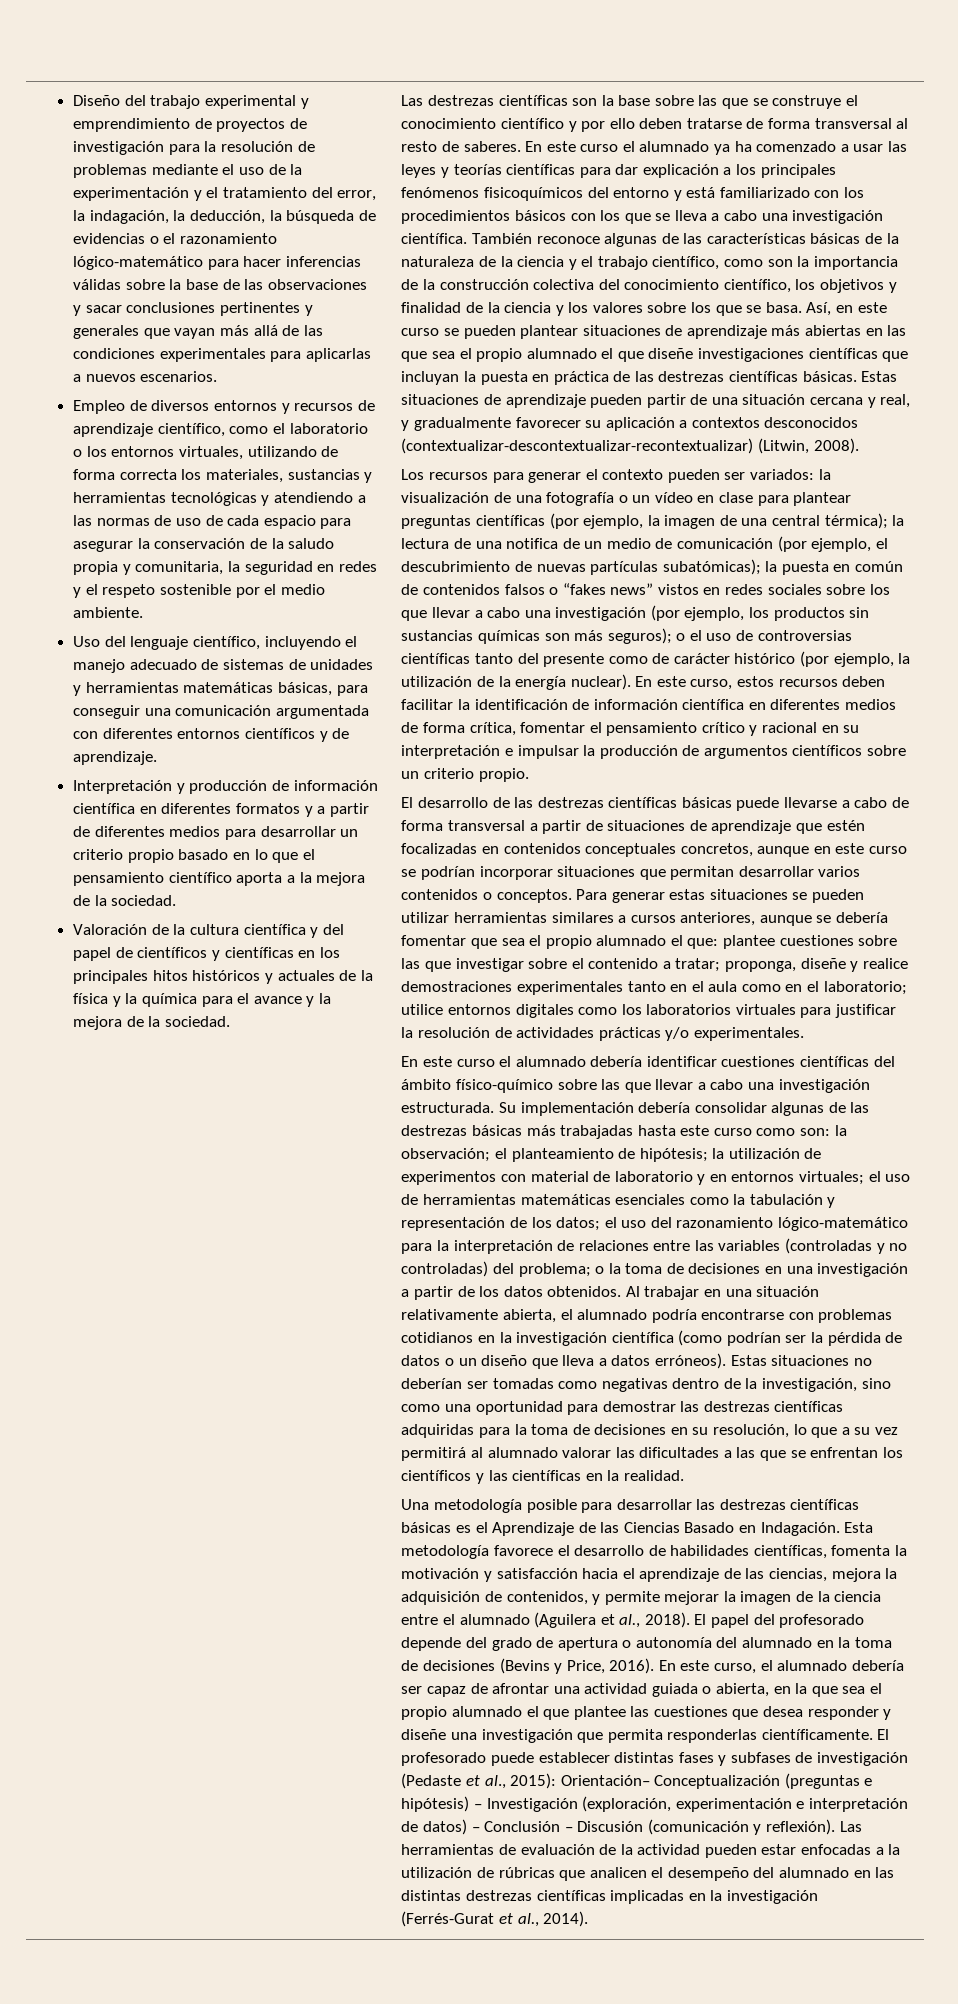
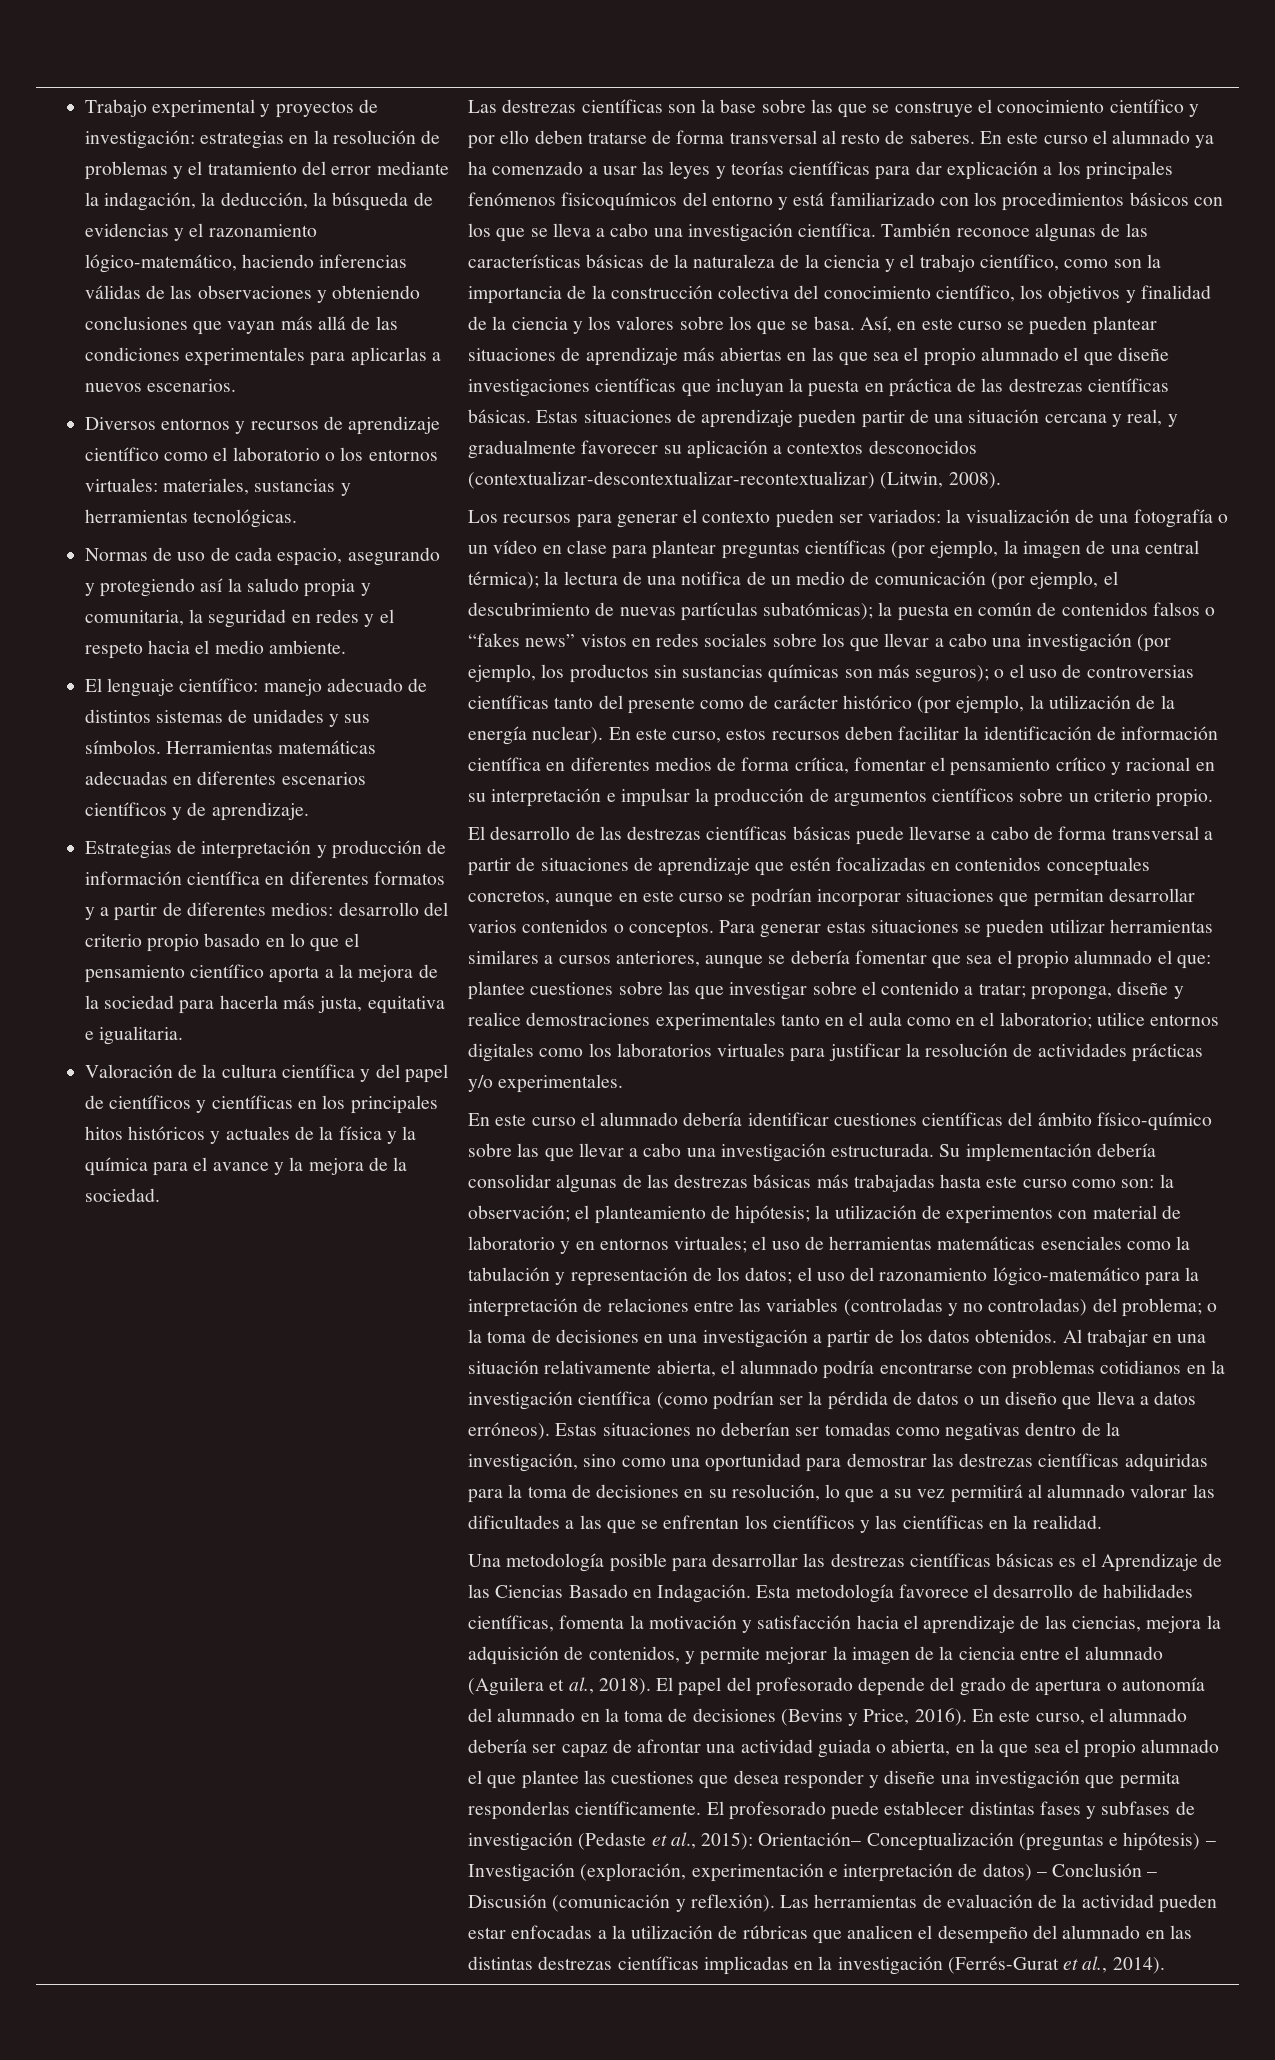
[73,95,309,109] [73,118,307,132] [73,141,315,155] [73,164,303,178] [73,187,190,201] Diseño del trabajo experimental y emprendimiento de proyectos de investigación para la resolución de problemas mediante el uso de la experimentación -> [84,99,378,118] [84,130,441,149] [84,161,168,180] Trabajo experimental y proyectos de investigación: estrategias en la resolución de problemas
[337,190,377,201] error, -> [331,161,449,175] error mediante
[149,236,159,244] o -> [174,228,185,241] y
[73,256,361,270] [73,279,367,290] [73,302,313,316] [73,325,140,339] lógico-matemático para hacer inferencias válidas sobre la base de las observaciones y sacar conclusiones pertinentes y generales -> [84,254,408,273] [84,285,421,303] [84,316,188,330] lógico-matemático, haciendo inferencias válidas de las observaciones y obteniendo conclusiones
[73,400,210,414] Empleo de diversos -> [84,417,156,430] Diversos
[157,423,225,437] científico, -> [84,447,159,461] científico
[178,446,339,460] [73,469,373,483] [73,492,366,506] [73,515,352,529] [73,538,267,552] virtuales, utilizando de forma correcta los materiales, sustancias y herramientas tecnológicas y atendiendo a las normas de uso de cada espacio para asegurar la conservación de -> [84,478,351,496] [84,509,298,528] [84,547,440,566] [84,578,224,597] virtuales: materiales, sustancias y herramientas tecnológicas. // Normas de uso de cada espacio, asegurando y protegiendo así
[159,584,260,598] sostenible por -> [148,640,191,654] hacia
[73,636,358,650] Uso del lenguaje científico, incluyendo el -> [84,678,259,697] El lenguaje científico:
(219, 664) none -> [84,709,151,723] distintos
[85,682,368,696] [73,705,369,719] [73,728,241,739] herramientas matemáticas básicas, para conseguir una comunicación argumentada con diferentes entornos -> [344,714,371,723] [84,740,377,754] [84,771,366,785] sus símbolos. Herramientas matemáticas adecuadas en diferentes escenarios
[73,780,173,794] Interpretación -> [84,840,312,859] Estrategias de interpretación
[169,826,359,840] medios para desarrollar un -> [271,902,448,916] medios: desarrollo del
[111,895,177,906] sociedad. -> [104,995,445,1014] [84,1026,184,1045] sociedad para hacerla más justa, equitativa e igualitaria.

